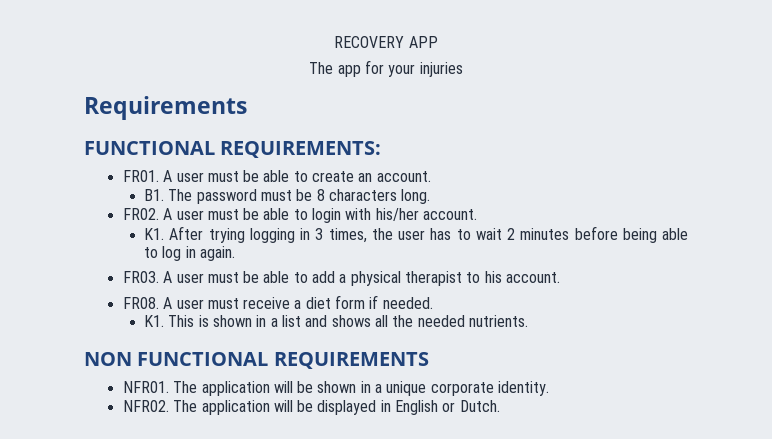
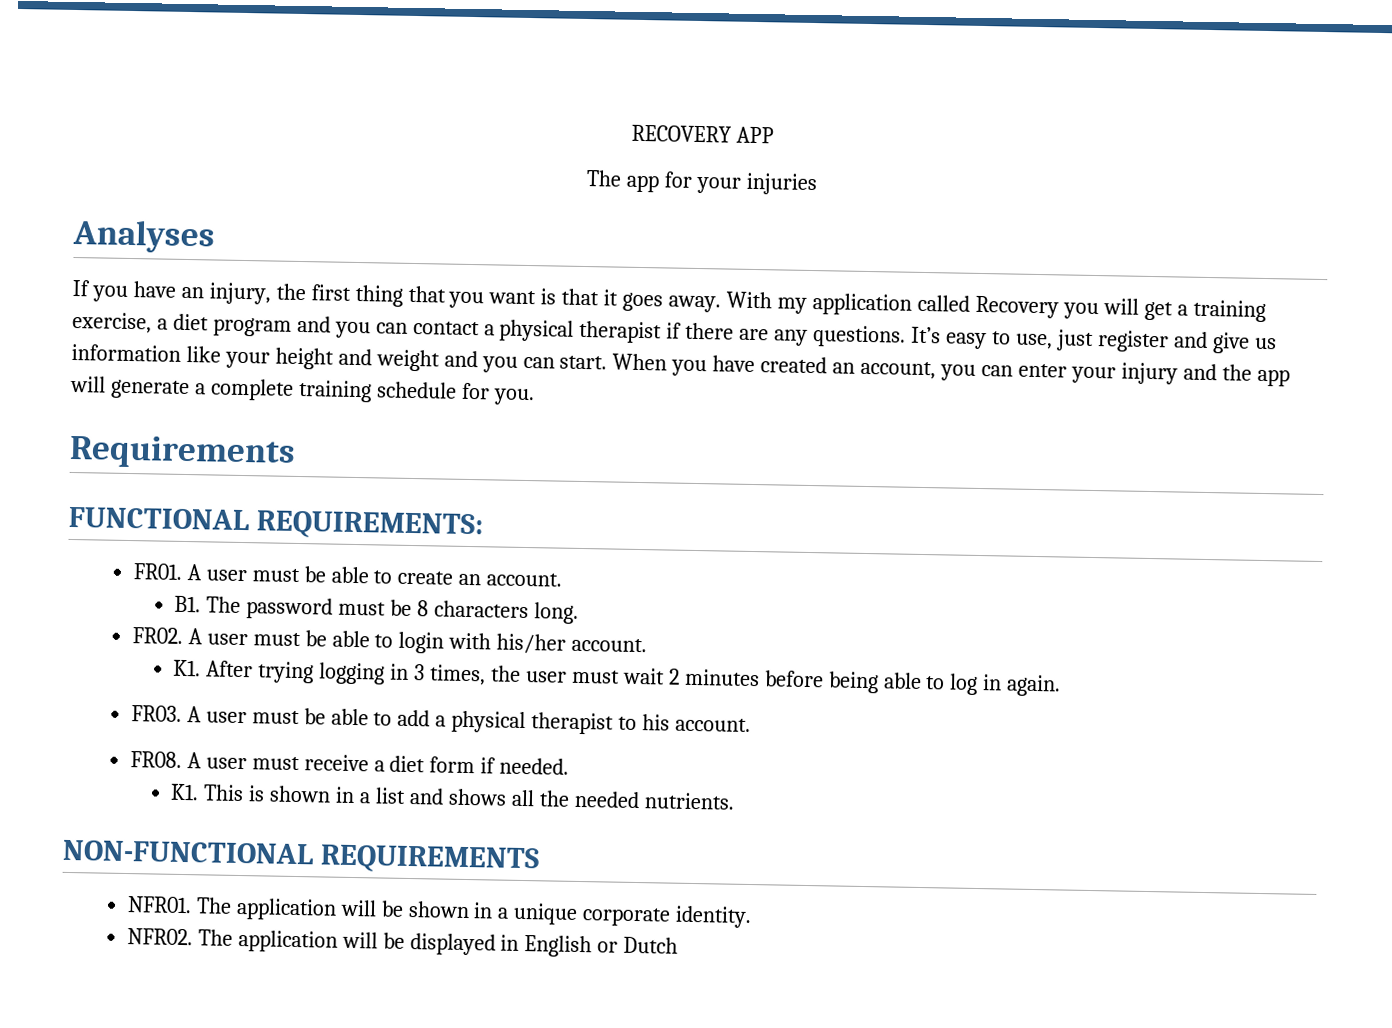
(463, 69) none -> [72,218,216,254] [72,279,1266,323] [72,311,1277,354] [71,343,1290,387] [70,375,535,406] // Analyses // If you have an injury, the first thing that you want is that it goes away. With my application called Recovery you will get a training exercise, a diet program and you can contact a physical therapist if there are any questions. It’s easy to use, just register and give us information like your height and weight and you can start. When you have created an account, you can enter your injury and the app will generate a complete training schedule for you.
[430,228,471,240] has to -> [571,669,620,684] must
[84,352,269,366] NON FUNCTIONAL -> [62,839,315,865] NON-FUNCTIONAL
[459,400,500,412] Dutch. -> [623,936,679,954] Dutch

